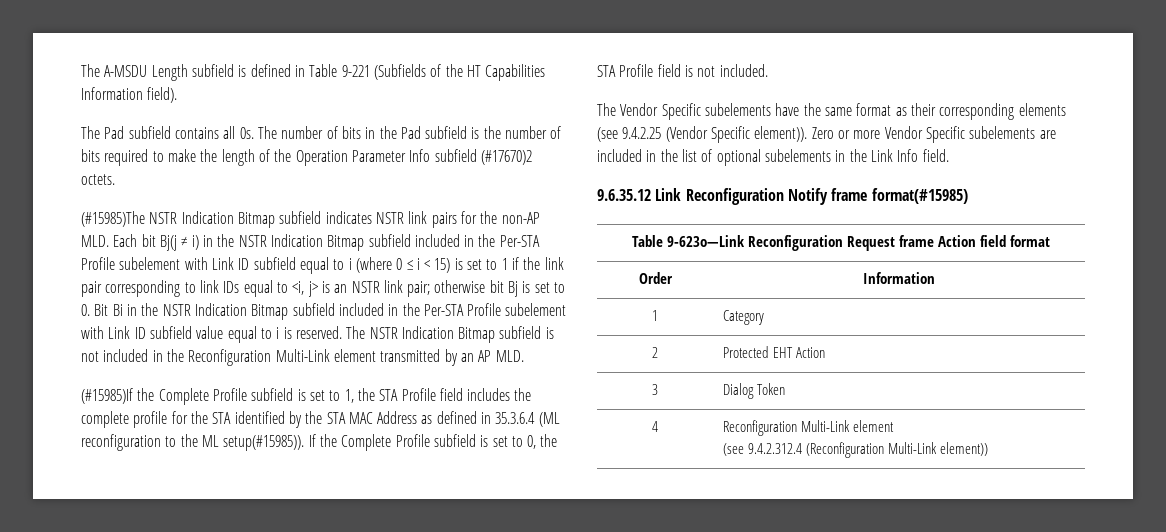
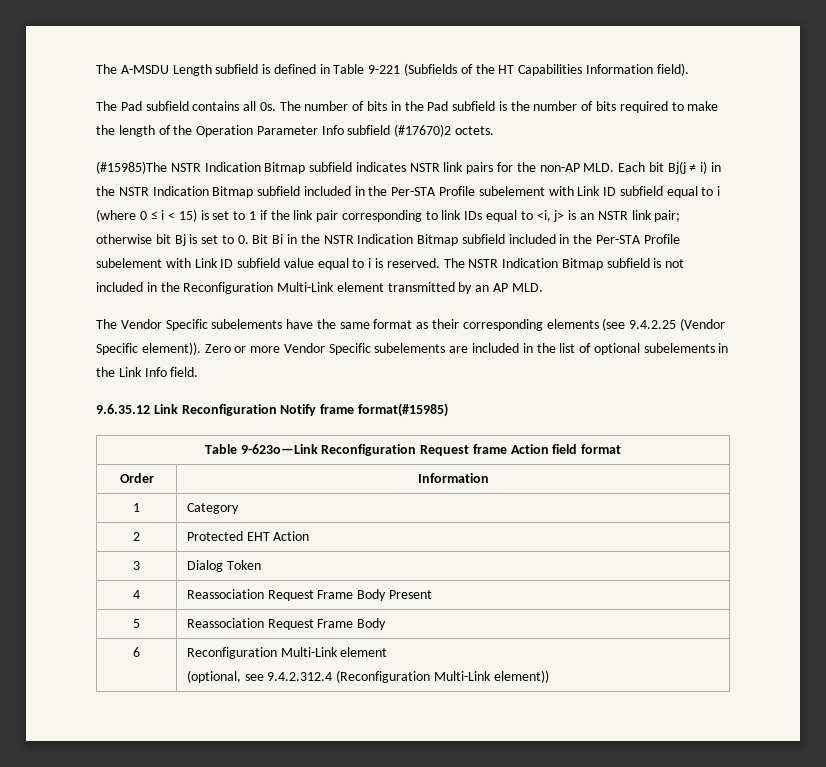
[81,388,532,405] [81,411,560,428] [81,434,558,451] [597,64,768,77] // (#15985)If the Complete Profile subfield is set to 1, the STA Profile field includes the complete profile for the STA identified by the STA MAC Address as defined in 35.3.6.4 (ML reconfiguration to the ML setup(#15985)). If the Complete Profile subfield is set to 0, the STA Profile field is not included. -> (543, 287) none
(658, 426) none -> [186,589,433,601] [133,619,140,628] [186,618,387,630] [133,647,140,657] | Reassociation Request Frame Body Present // 5 | Reassociation Request Frame Body // 6
[723,443,745,456] (see -> [186,670,264,683] (optional, see

